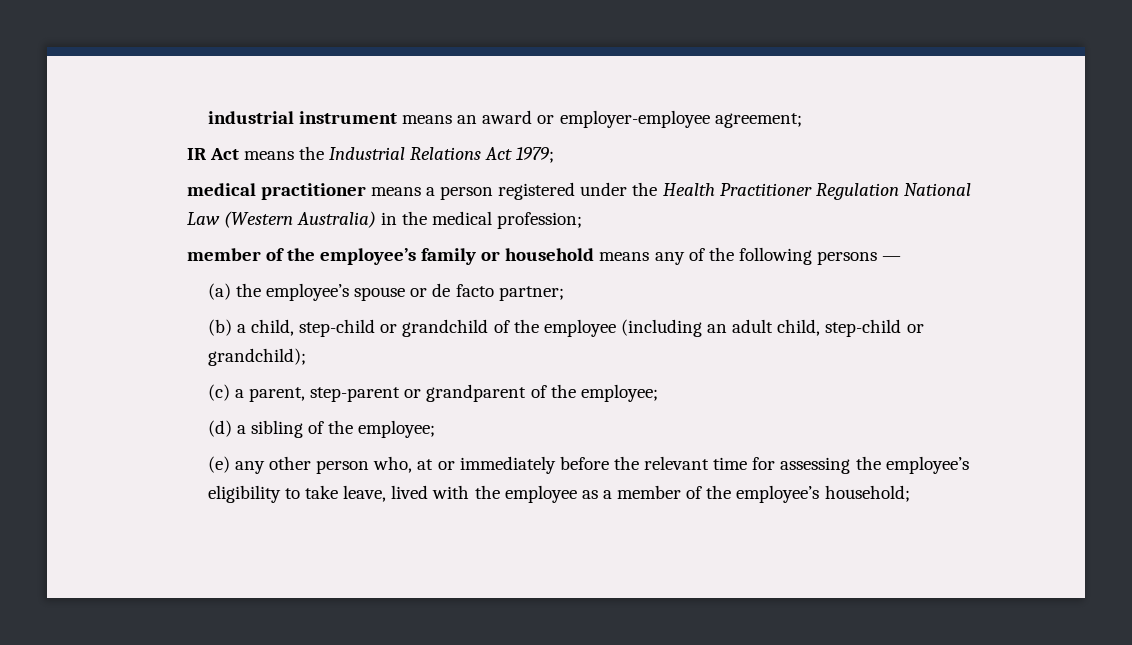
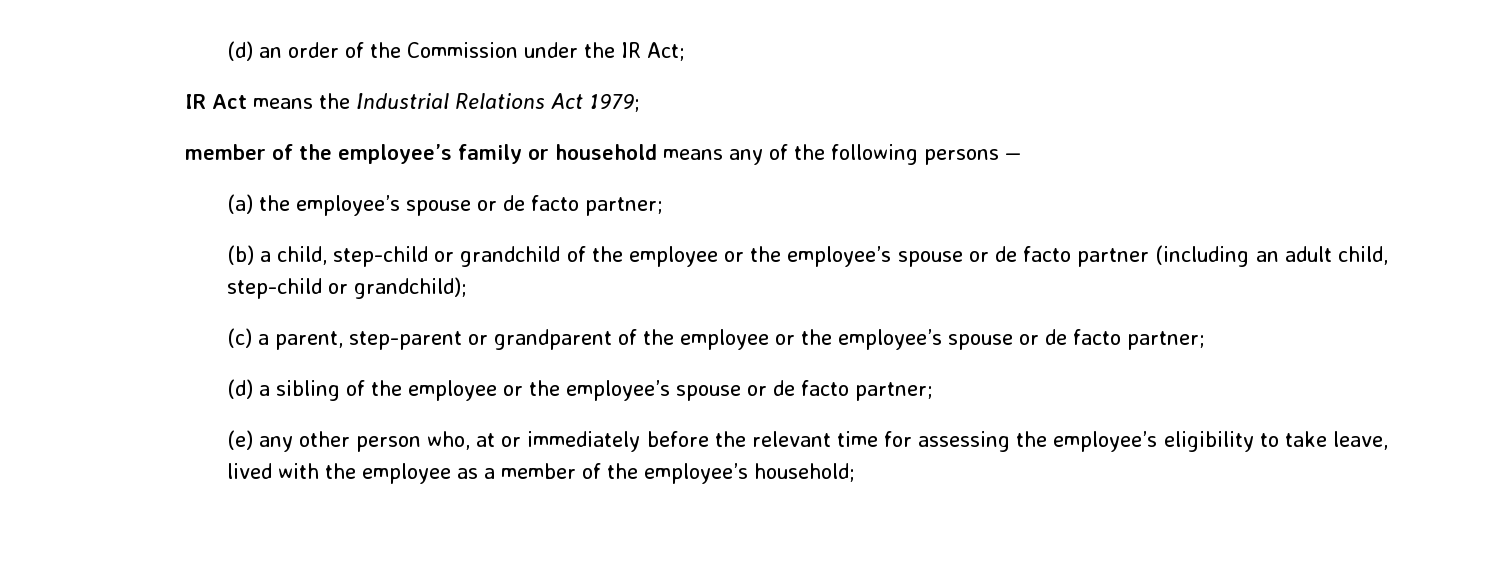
[207,110,802,128] industrial instrument means an award or employer-employee agreement; -> [226,41,685,61] (d) an order of the Commission under the IR Act;
[186,182,971,200] [186,211,583,229] // medical practitioner means a person registered under the Health Practitioner Regulation National Law (Western Australia) in the medical profession; -> (641, 103) none
(616, 328) none -> [724,246,1150,267] or the employee’s spouse or de facto partner
[580,384,658,402] employee; -> [679,329,1205,350] employee or the employee’s spouse or de facto partner;
[358,420,436,438] employee; -> [407,380,933,401] employee or the employee’s spouse or de facto partner;

